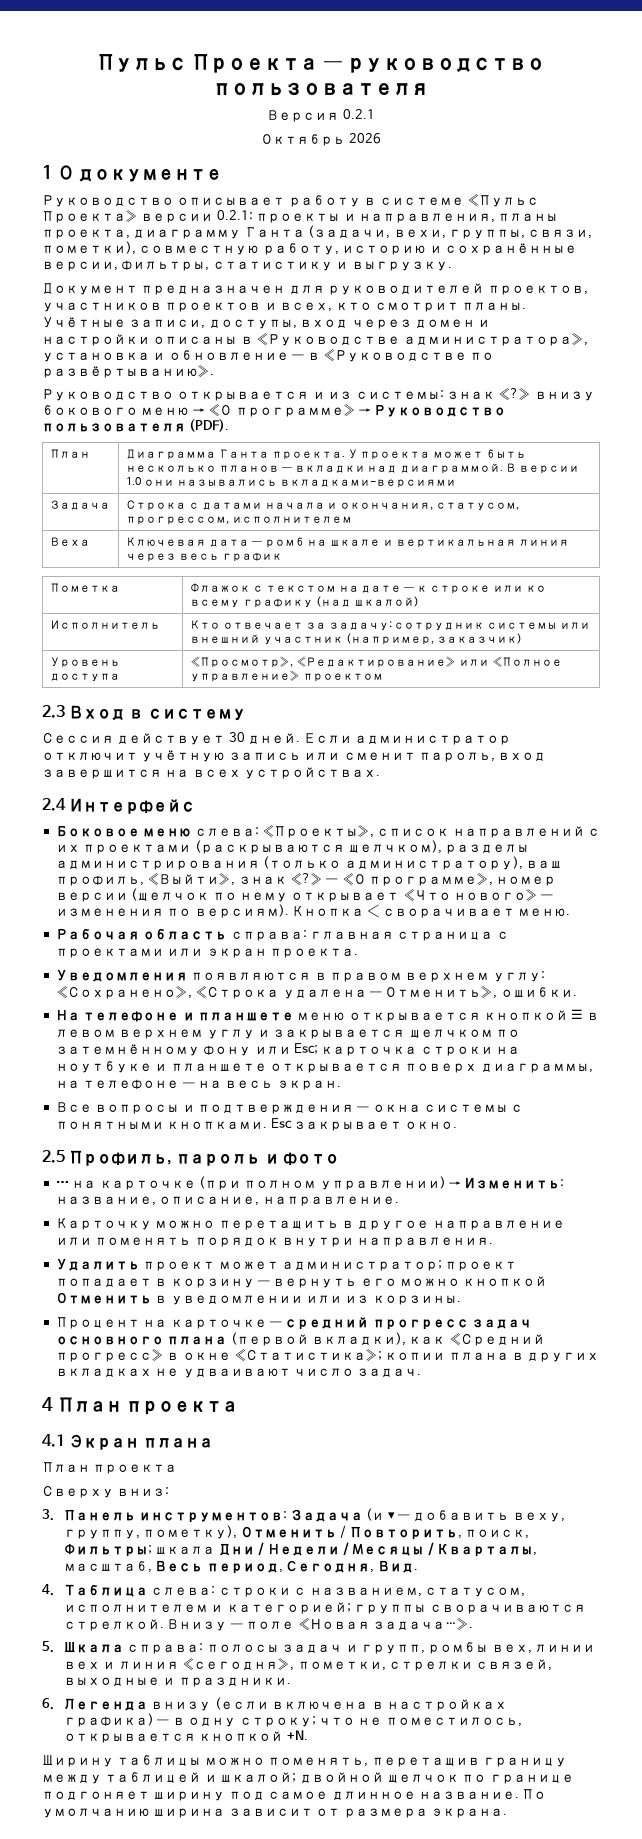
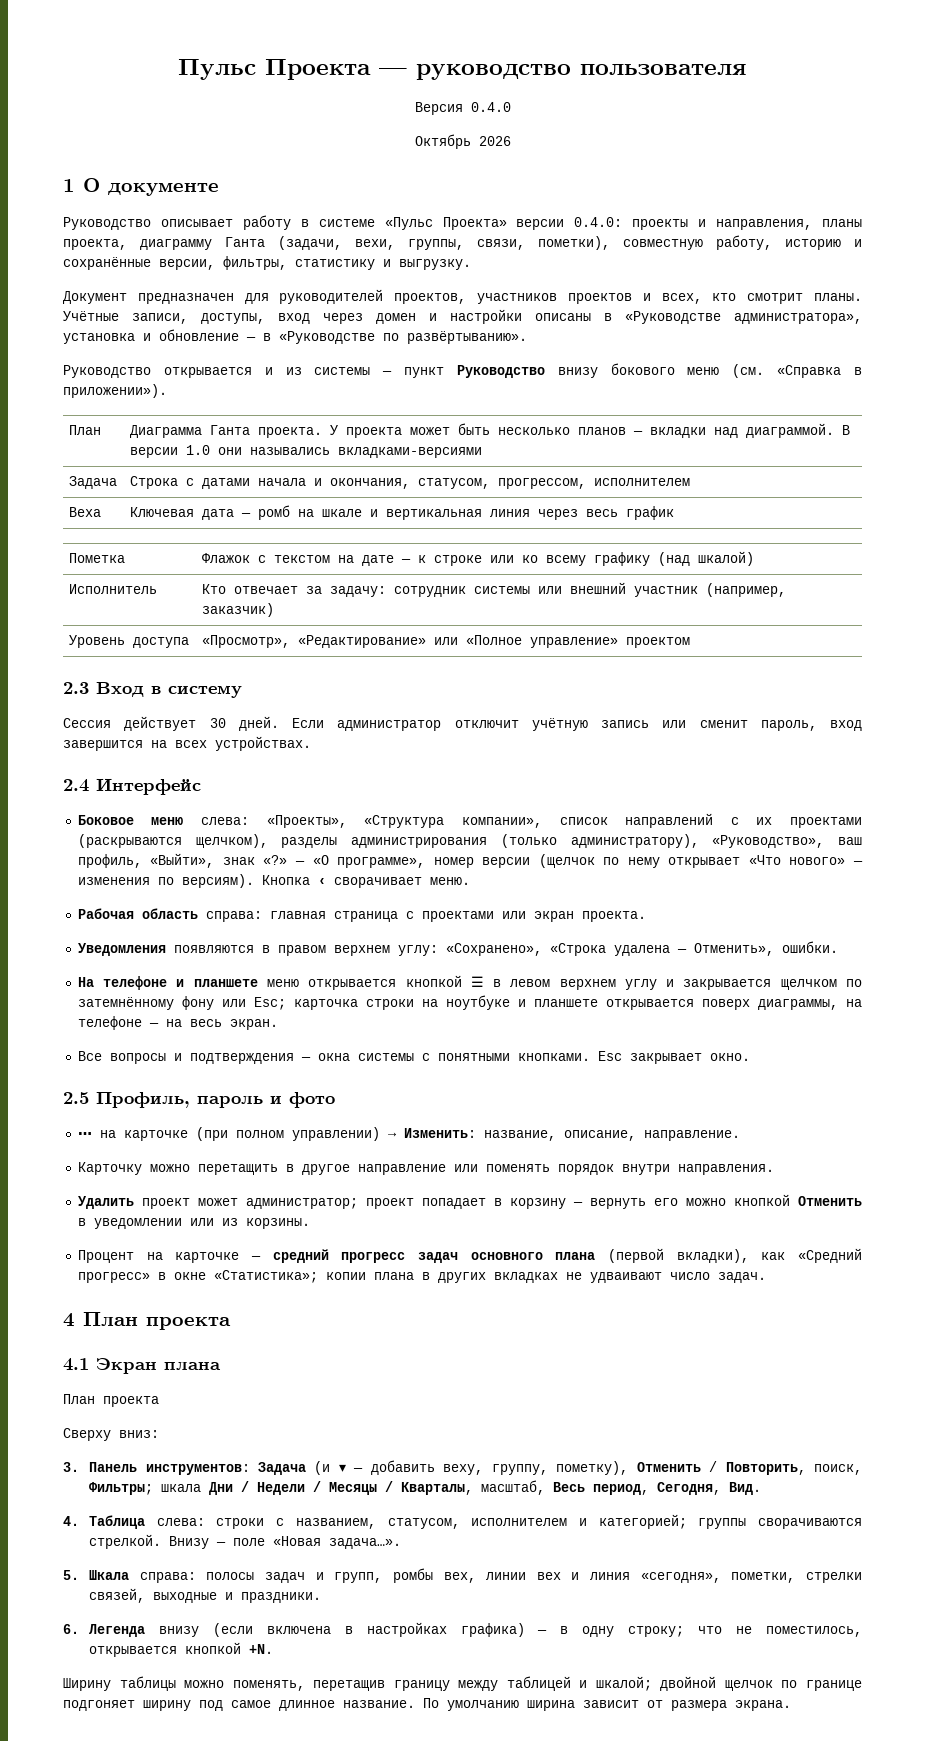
[342,109,375,119] 0.2.1 -> [470,102,511,112] 0.4.0
[216,210,253,220] 0.2.1: -> [574,217,623,227] 0.4.0:
[355,387,595,401] [42,403,507,417] [42,419,230,432] системы: знак «?» внизу бокового меню → «О программе» → Руководство пользователя (PDF). -> [314,363,862,378] [63,384,167,398] системы — пункт Руководство внизу бокового меню (см. «Справка в приложении»).
(374, 831) none -> [364,815,542,828] «Структура компании»,
(523, 863) none -> [712,835,825,848] «Руководство»,

